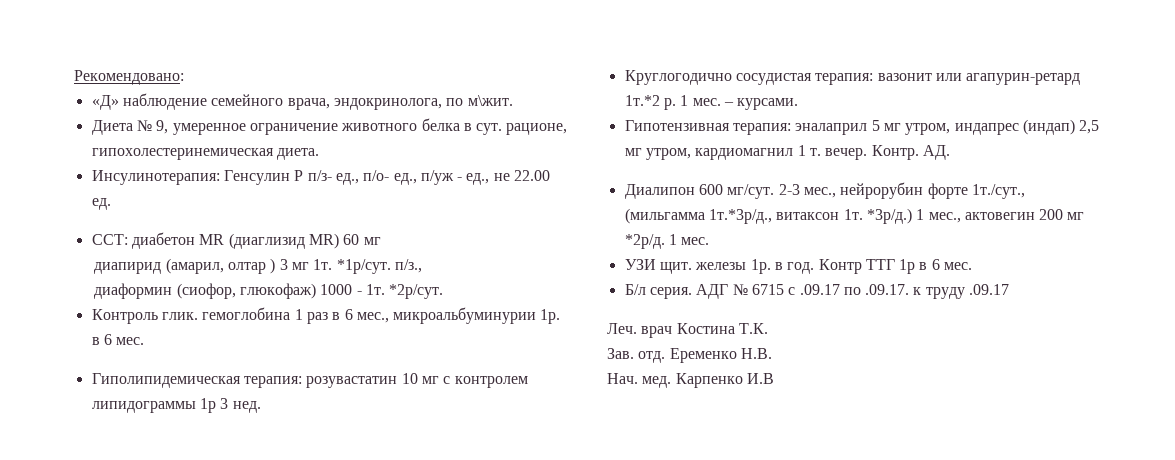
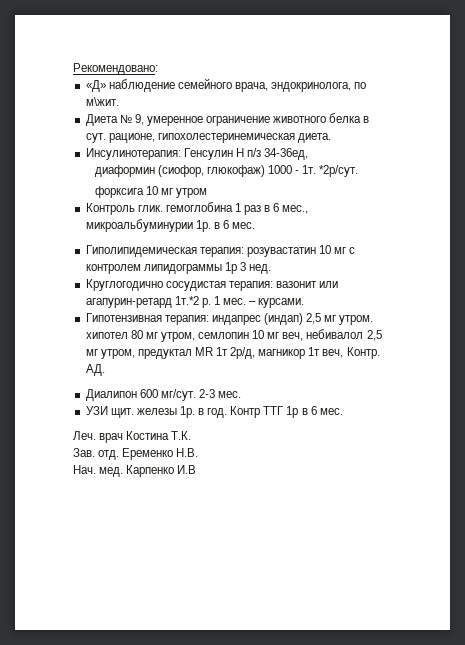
[294,170,551,185] [91,198,111,210] [91,232,381,249] [94,258,422,274] Р п/з- ед., п/о- ед., п/уж - ед., не 22.00 ед. // ССТ: диабетон МR (диаглизид МR) 60 мг // диапирид (амарил, олтар ) 3 мг 1т. *1р/сут. п/з., -> [235,148,309,160] Н п/з 34-36ед,
(444, 291) none -> [94,186,208,198] // форксига 10 мг утром
[795,119,1100,135] [624,145,868,160] эналаприл 5 мг утром, индапрес (индап) 2,5 мг утром, кардиомагнил 1 т. вечер. -> [211,313,374,325] [85,329,382,342] [85,347,344,359] индапрес (индап) 2,5 мг утром. хипотел 80 мг утром, семлопин 10 мг веч, небивалол 2,5 мг утром, предуктал MR 1т 2р/д, магникор 1т веч,
[803,182,1025,199] [624,208,1085,224] [624,234,677,249] мес., нейрорубин форте 1т./сут., (мильгамма 1т.*3р/д., витаксон 1т. *3р/д.) 1 мес., актовегин 200 мг *2р/д. 1 -> (215, 393) none
[624,284,1010,299] // Б/л серия. АДГ № 6715 с .09.17 по .09.17. к труду .09.17 -> (343, 411) none

